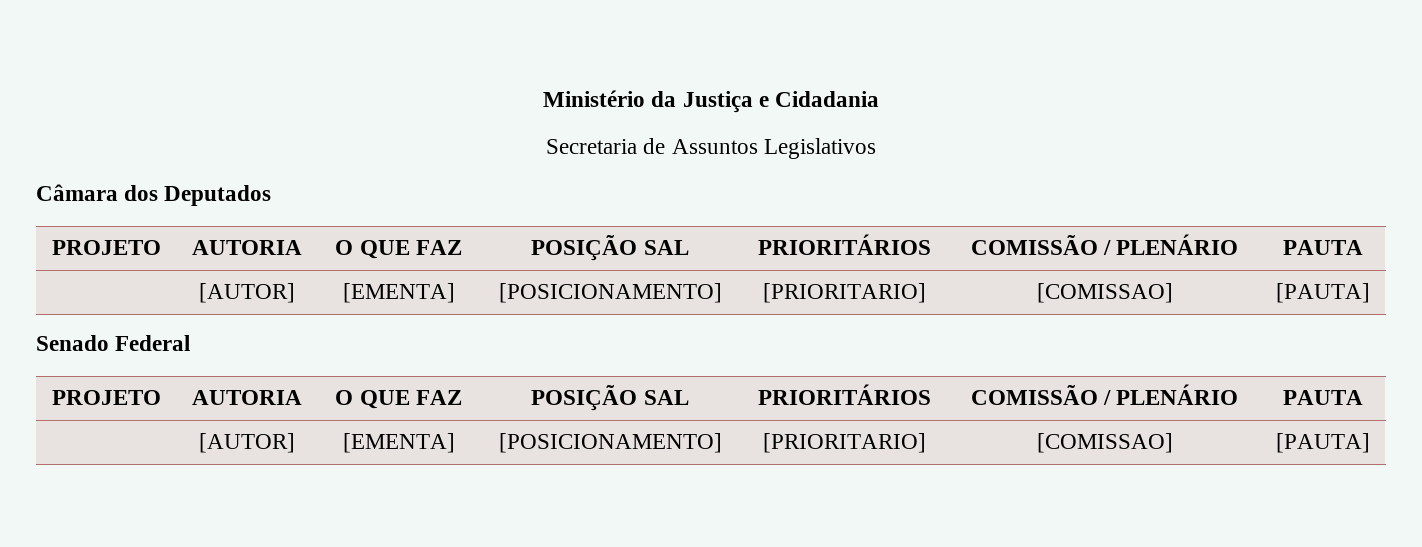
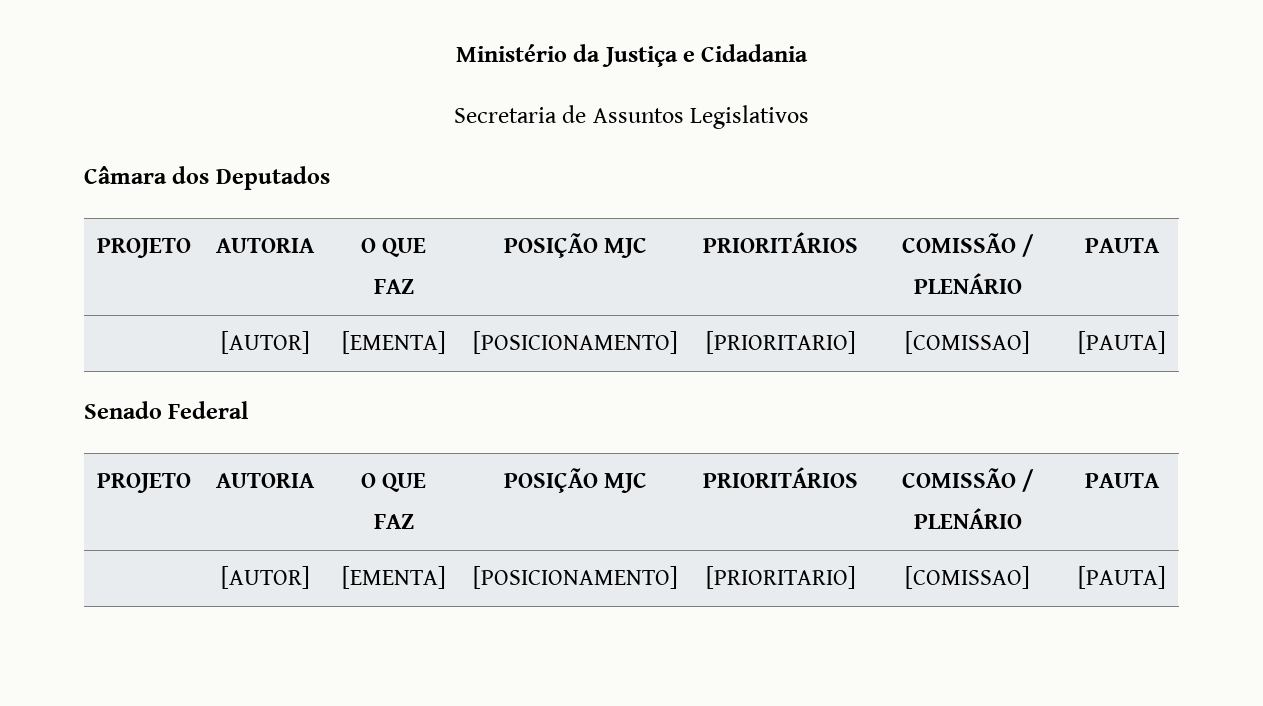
[643,240,689,255] SAL -> [604,238,648,258] MJC
[643,390,689,405] SAL -> [604,473,648,493] MJC

